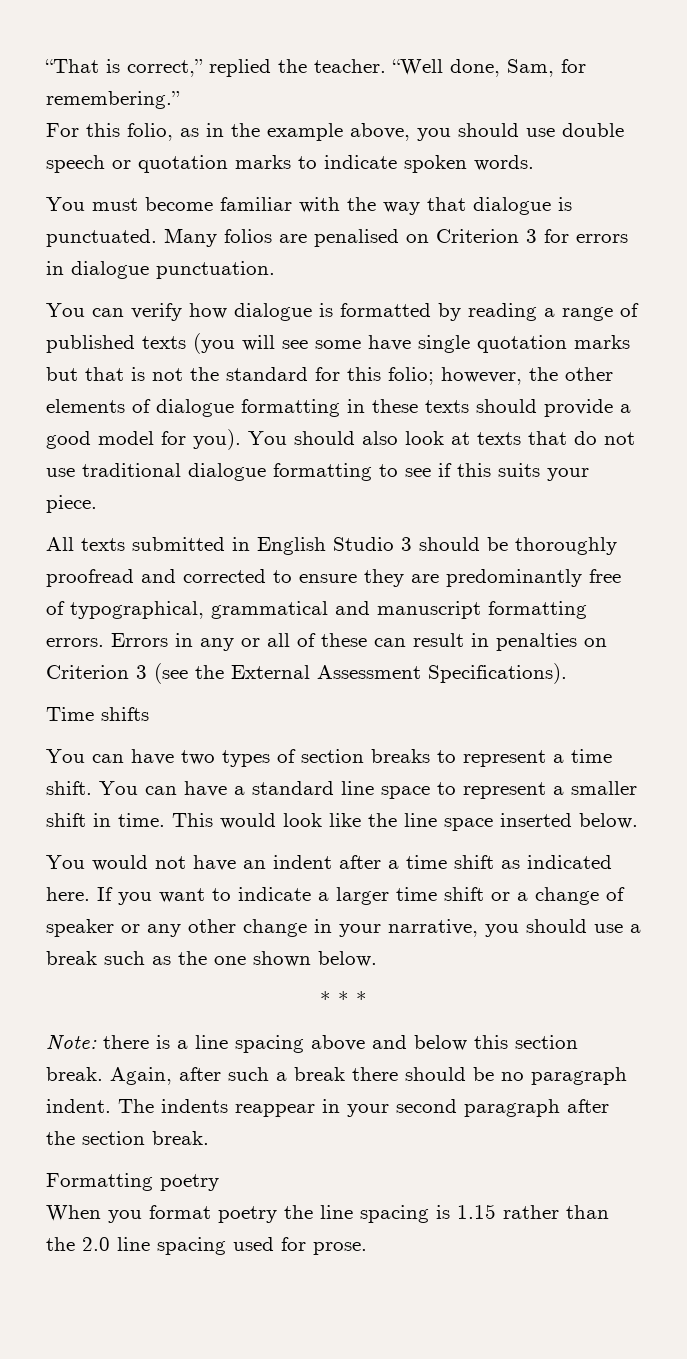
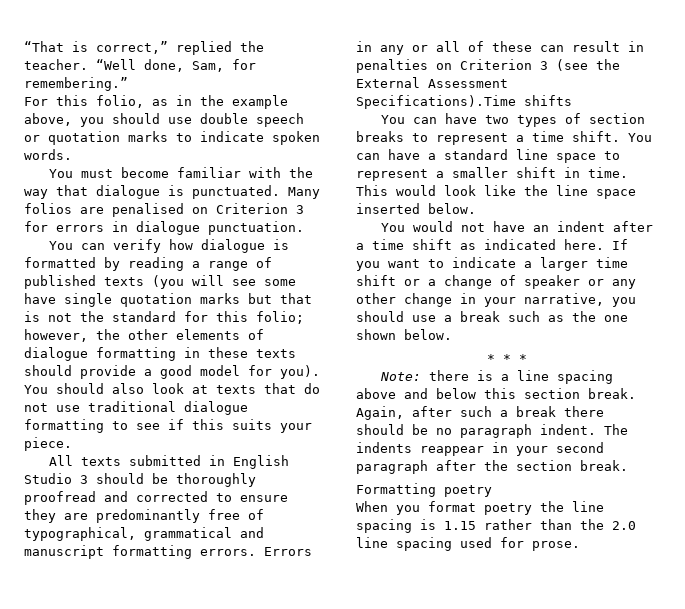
[428,663,567,684] [46,707,94,721] Specifications). // Time -> [356,95,516,109] Specifications).Time

